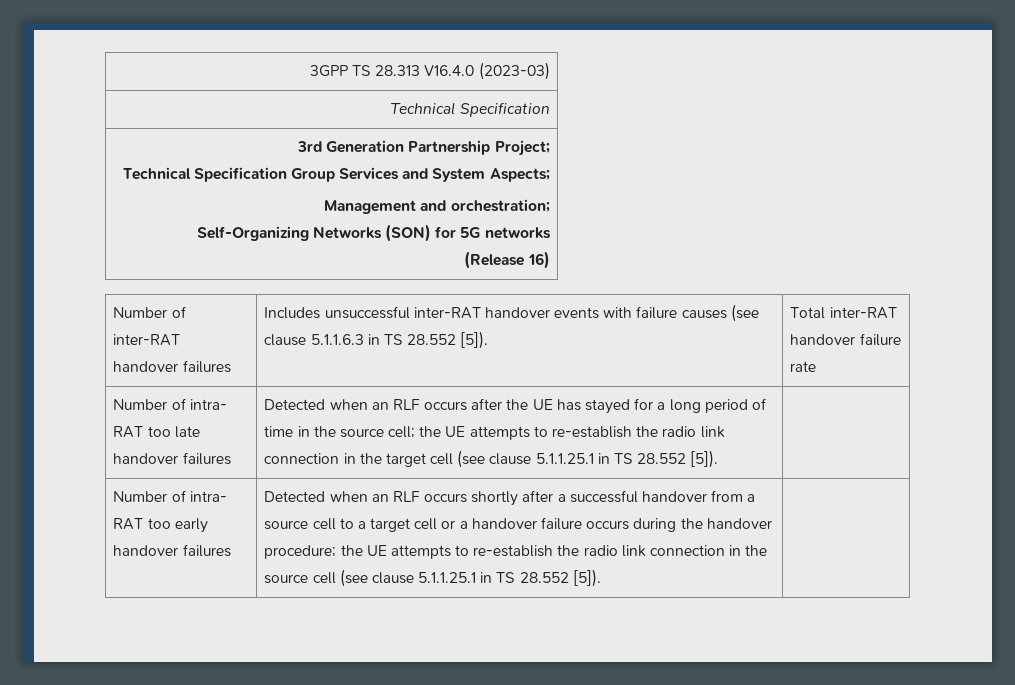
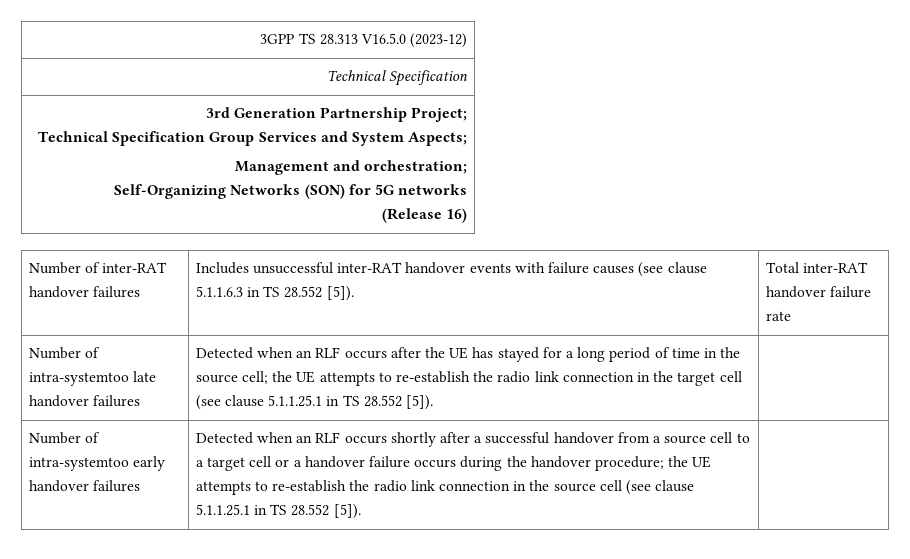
[424,62,550,80] V16.4.0 (2023-03) -> [360,33,468,48] V16.5.0 (2023-12)
[189,399,227,410] [113,426,171,438] intra- RAT too -> [28,372,129,386] intra-systemtoo
[189,491,227,502] [113,518,171,530] intra- RAT too -> [28,457,129,471] intra-systemtoo

